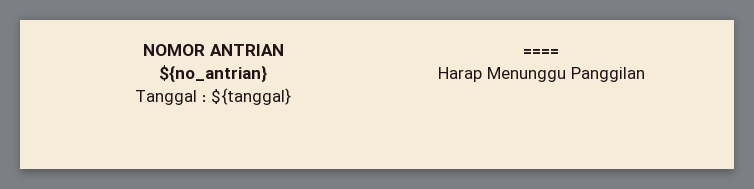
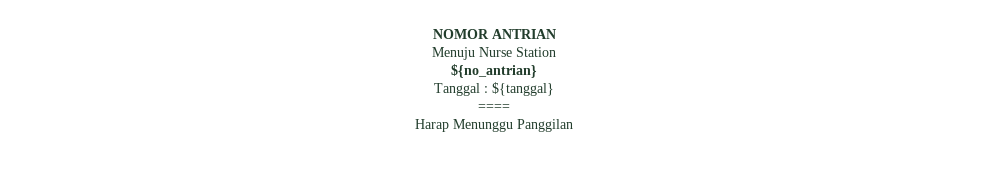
(284, 50) none -> [432,47,556,60] // Menuju Nurse Station

